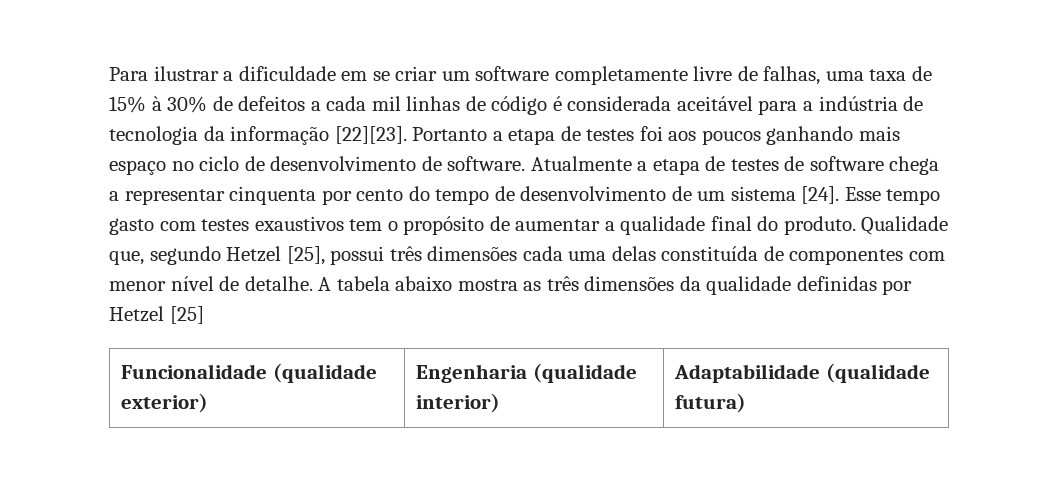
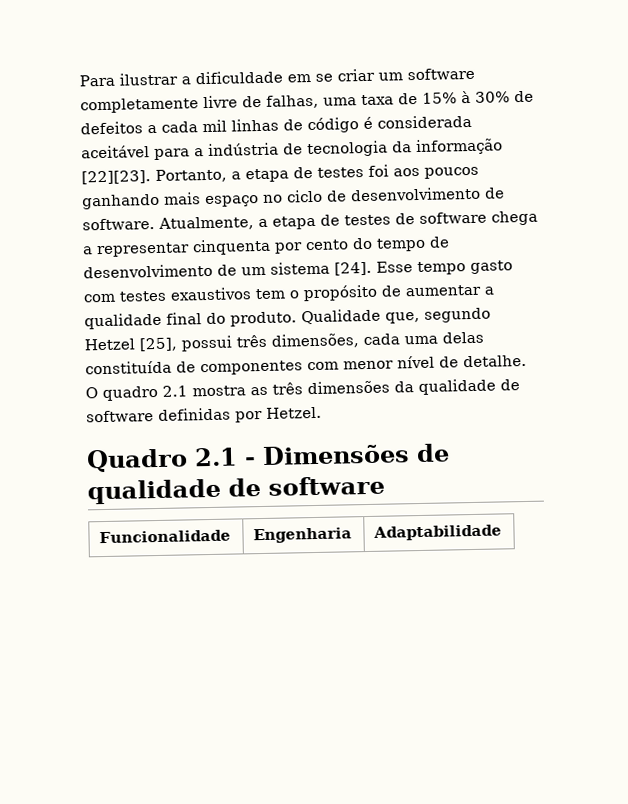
[412,127,488,141] Portanto -> [155,168,227,183] Portanto,
[530,156,632,171] Atualmente -> [158,216,254,231] Atualmente,
[427,246,518,261] dimensões -> [271,333,359,349] dimensões,
[318,276,453,291] A tabela abaixo -> [85,385,188,402] O quadro 2.1
[796,276,913,295] [109,306,204,324] definidas por Hetzel [25] -> [500,379,520,391] [86,406,322,423] [86,443,450,473] [87,475,385,505] de software definidas por Hetzel. // Quadro 2.1 - Dimensões de qualidade de software
[272,363,377,383] [121,393,209,413] (qualidade exterior) -> (232, 536) none
[532,363,637,383] [416,393,501,413] (qualidade interior) -> (353, 535) none
[825,363,930,383] [675,393,747,413] (qualidade futura) -> (503, 532) none

